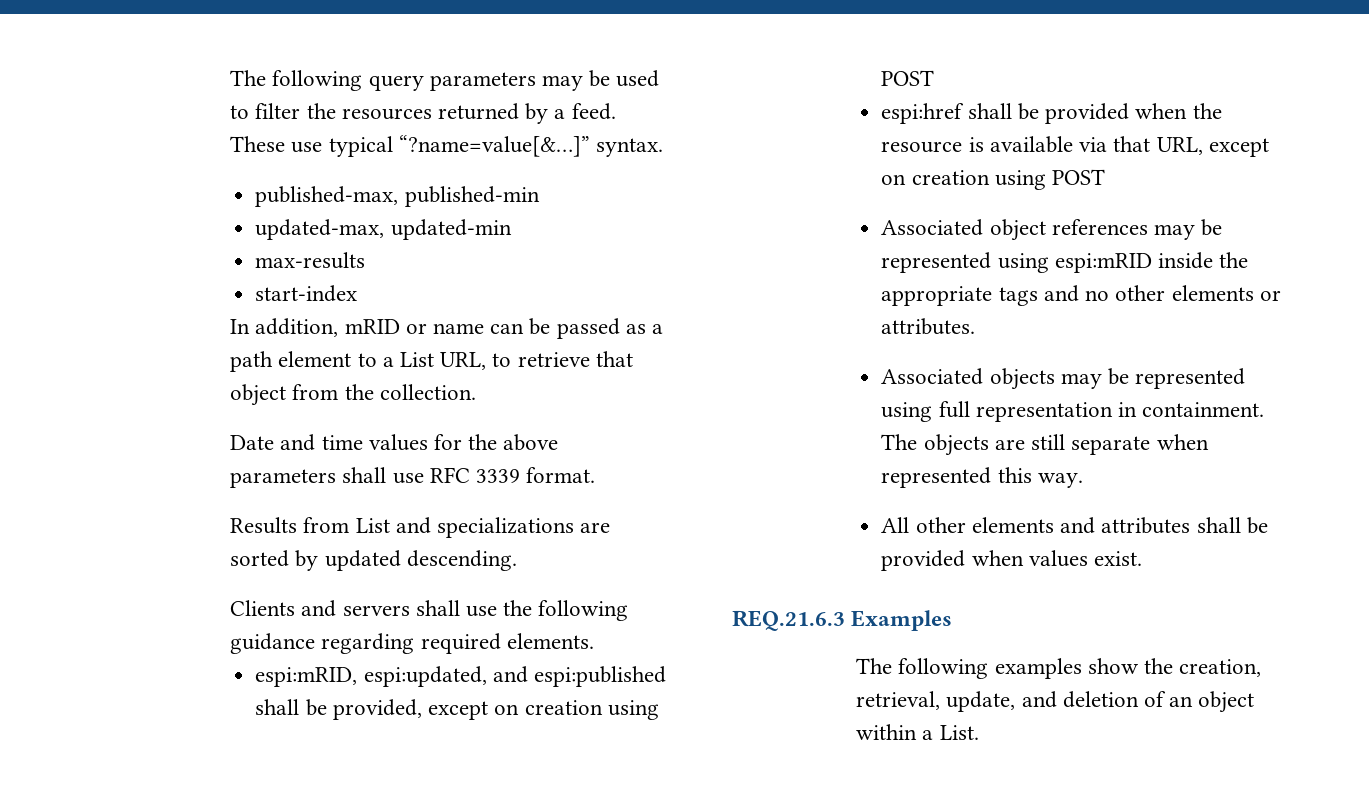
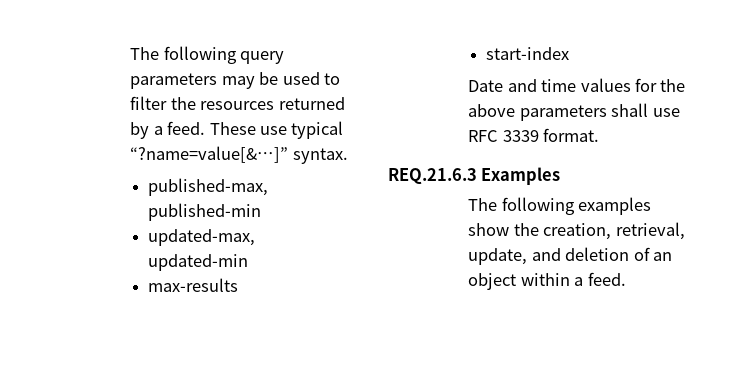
[230,318,664,339] [230,351,633,372] [230,384,476,406] // In addition, mRID or name can be passed as a path element to a List URL, to retrieve that object from the collection. -> (570, 53) none
[230,517,611,538] [230,550,517,571] [230,600,629,621] [230,633,594,654] [255,666,667,687] [255,699,659,720] [881,70,935,86] [881,103,1222,124] [881,136,1269,157] [881,169,1106,190] [881,219,1223,241] [881,252,1249,273] [881,285,1281,306] [881,318,976,335] [881,368,1246,390] [881,401,1265,422] [881,434,1209,456] [881,467,1083,488] [881,517,1268,534] [881,550,1143,571] // Results from List and specializations are sorted by updated descending. // Clients and servers shall use the following guidance regarding required elements. // espi:mRID, espi:updated, and espi:published shall be provided, except on creation using POST // espi:href shall be provided when the resource is available via that URL, except on creation using POST // Associated object references may be represented using espi:mRID inside the appropriate tags and no other elements or attributes. // Associated objects may be represented using full representation in containment. The objects are still separate when represented this way. // All other elements and attributes shall be provided when values exist. -> (600, 135) none
[939,725,979,740] List. -> [587,272,626,286] feed.

